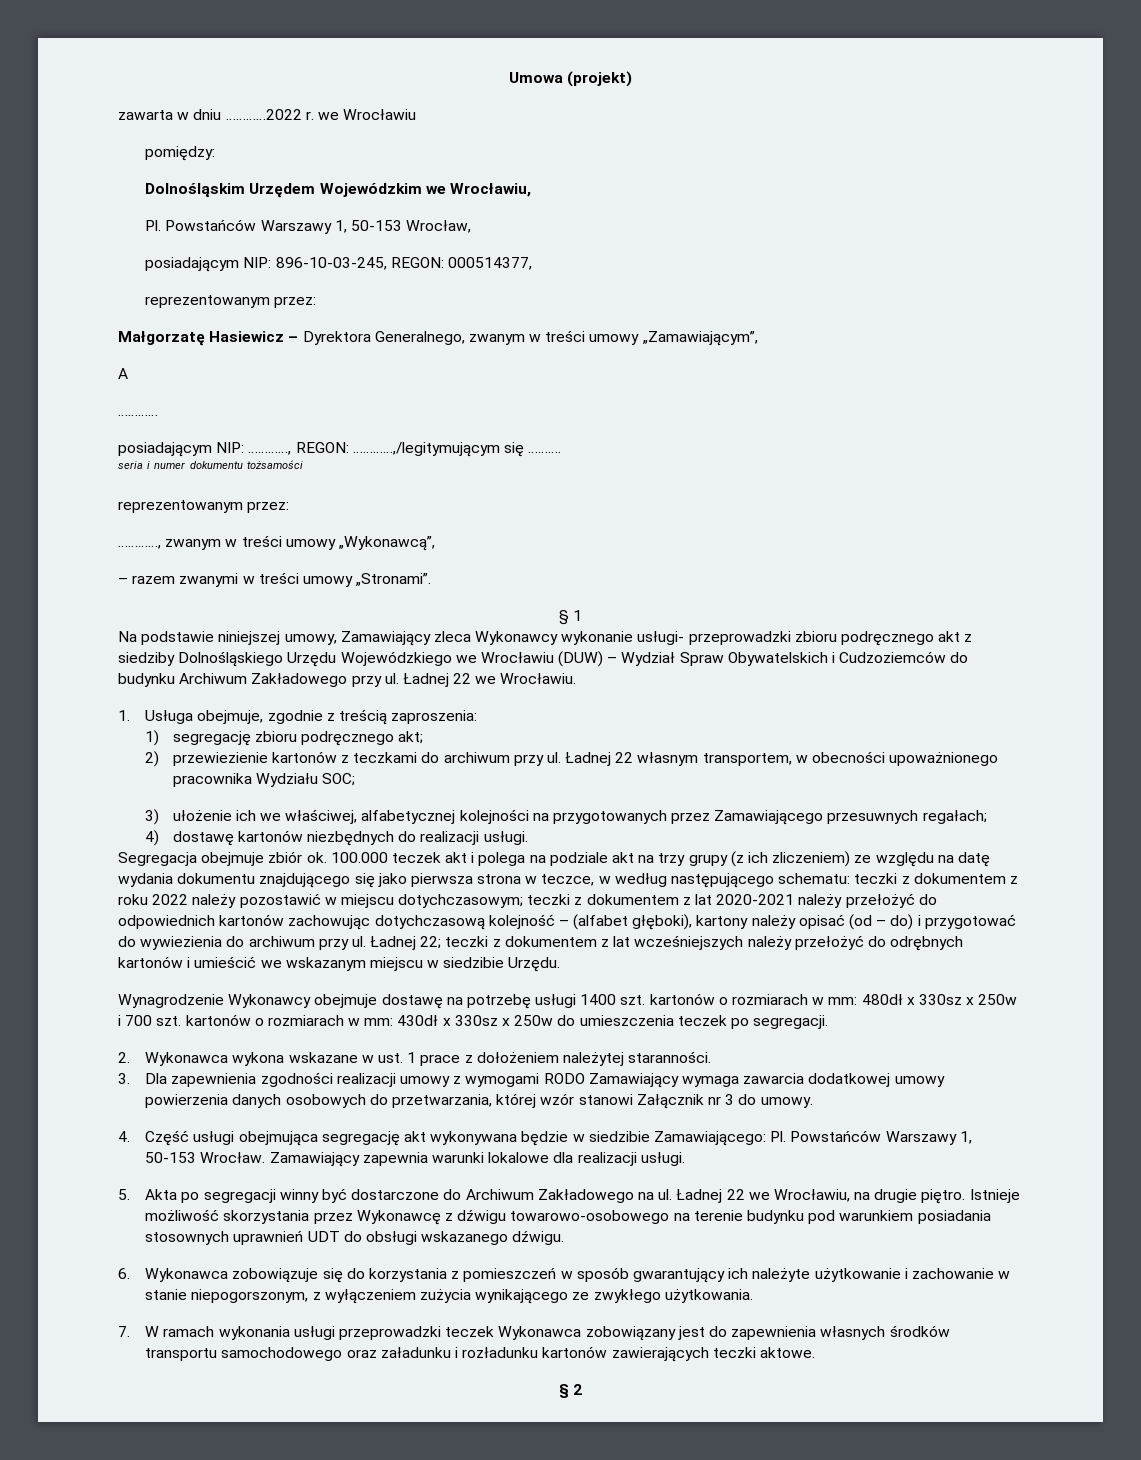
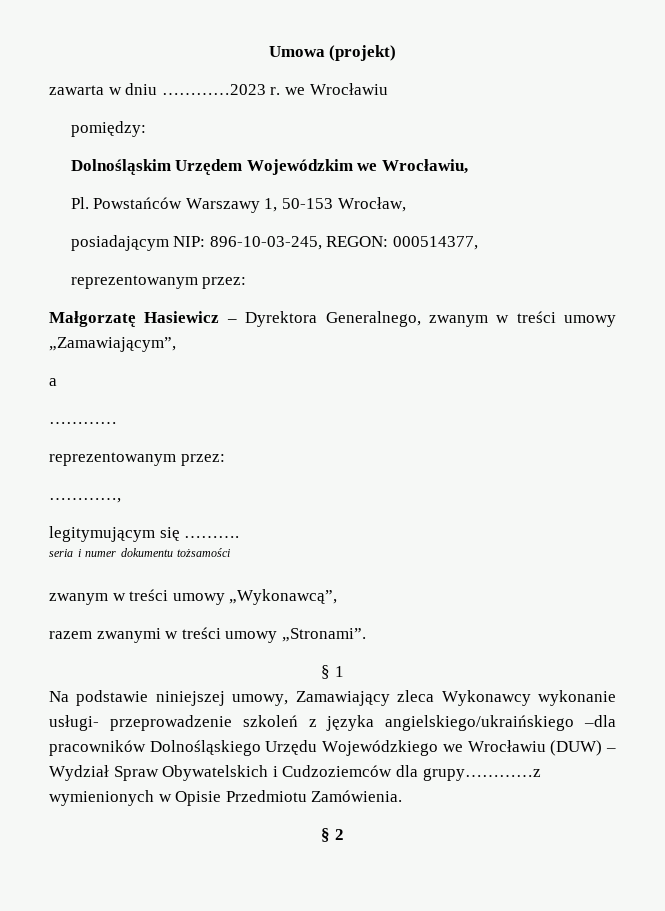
[225,109,302,120] …………2022 -> [161,84,266,95] …………2023
[118,368,128,379] A -> [49,378,57,386] a
[118,442,500,457] posiadającym NIP: …………, REGON: …………,/legitymującym -> [49,452,225,466] [49,498,121,503] [49,526,155,542] reprezentowanym przez: // …………, // legitymującym
[118,500,290,513] [118,545,161,549] reprezentowanym przez: // …………, -> (231, 552) none
[118,578,128,584] – -> (338, 597) none
[688,631,973,646] [118,652,175,666] przeprowadzki zbioru podręcznego akt z siedziby -> [109,715,616,731] [49,740,146,756] przeprowadzenie szkoleń z języka angielskiego/ukraińskiego –dla pracowników
[950,652,969,663] [118,673,577,687] [118,709,478,725] [145,730,424,746] [145,751,999,767] [172,773,355,787] [145,809,987,825] [145,830,528,846] [118,851,990,867] [118,873,1018,888] [118,893,937,908] [118,914,1016,930] [118,935,964,951] [118,956,561,972] [118,993,1018,1009] [118,1014,829,1029] [118,1051,712,1066] [118,1072,945,1088] [145,1093,813,1109] [118,1130,972,1146] [145,1152,685,1167] [118,1188,1020,1204] [145,1209,991,1225] [145,1231,565,1245] [118,1267,1011,1283] [145,1289,753,1304] [118,1325,950,1341] [145,1346,815,1362] do budynku Archiwum Zakładowego przy ul. Ładnej 22 we Wrocławiu. // 1. Usługa obejmuje, zgodnie z treścią zaproszenia: // 1) segregację zbioru podręcznego akt; // 2) przewiezienie kartonów z teczkami do archiwum przy ul. Ładnej 22 własnym transportem, w obecności upoważnionego pracownika Wydziału SOC; // 3) ułożenie ich we właściwej, alfabetycznej kolejności na przygotowanych przez Zamawiającego przesuwnych regałach; // 4) dostawę kartonów niezbędnych do realizacji usługi. // Segregacja obejmuje zbiór ok. 100.000 teczek akt i polega na podziale akt na trzy grupy (z ich zliczeniem) ze względu na datę wydania dokumentu znajdującego się jako pierwsza strona w teczce, w według następującego schematu: teczki z dokumentem z roku 2022 należy pozostawić w miejscu dotychczasowym; teczki z dokumentem z lat 2020-2021 należy przełożyć do odpowiednich kartonów zachowując dotychczasową kolejność – (alfabet głęboki), kartony należy opisać (od – do) i przygotować do wywiezienia do archiwum przy ul. Ładnej 22; teczki z dokumentem z lat wcześniejszych należy przełożyć do odrębnych kartonów i umieścić we wskazanym miejscu w siedzibie Urzędu. // Wynagrodzenie Wykonawcy obejmuje dostawę na potrzebę usługi 1400 szt. kartonów o rozmiarach w mm: 480dł x 330sz x 250w i 700 szt. kartonów o rozmiarach w mm: 430dł x 330sz x 250w do umieszczenia teczek po segregacji. // 2. Wykonawca wykona wskazane w ust. 1 prace z dołożeniem należytej staranności. // 3. Dla zapewnienia zgodności realizacji umowy z wymogami RODO Zamawiający wymaga zawarcia dodatkowej umowy powierzenia danych osobowych do przetwarzania, której wzór stanowi Załącznik nr 3 do umowy. // 4. Część usługi obejmująca segregację akt wykonywana będzie w siedzibie Zamawiającego: Pl. Powstańców Warszawy 1, 50-153 Wrocław. Zamawiający zapewnia warunki lokalowe dla realizacji usługi. // 5. Akta po segregacji winny być dostarczone do Archiwum Zakładowego na ul. Ładnej 22 we Wrocławiu, na drugie piętro. Istnieje możliwość skorzystania przez Wykonawcę z dźwigu towarowo-osobowego na terenie budynku pod warunkiem posiadania stosownych uprawnień UDT do obsługi wskazanego dźwigu. // 6. Wykonawca zobowiązuje się do korzystania z pomieszczeń w sposób gwarantujący ich należyte użytkowanie i zachowanie w stanie niepogorszonym, z wyłączeniem zużycia wynikającego ze zwykłego użytkowania. // 7. W ramach wykonania usługi przeprowadzki teczek Wykonawca zobowiązany jest do zapewnienia własnych środków transportu samochodowego oraz załadunku i rozładunku kartonów zawierających teczki aktowe. -> [395,765,541,781] [49,790,403,806] dla grupy…………z wymienionych w Opisie Przedmiotu Zamówienia.

